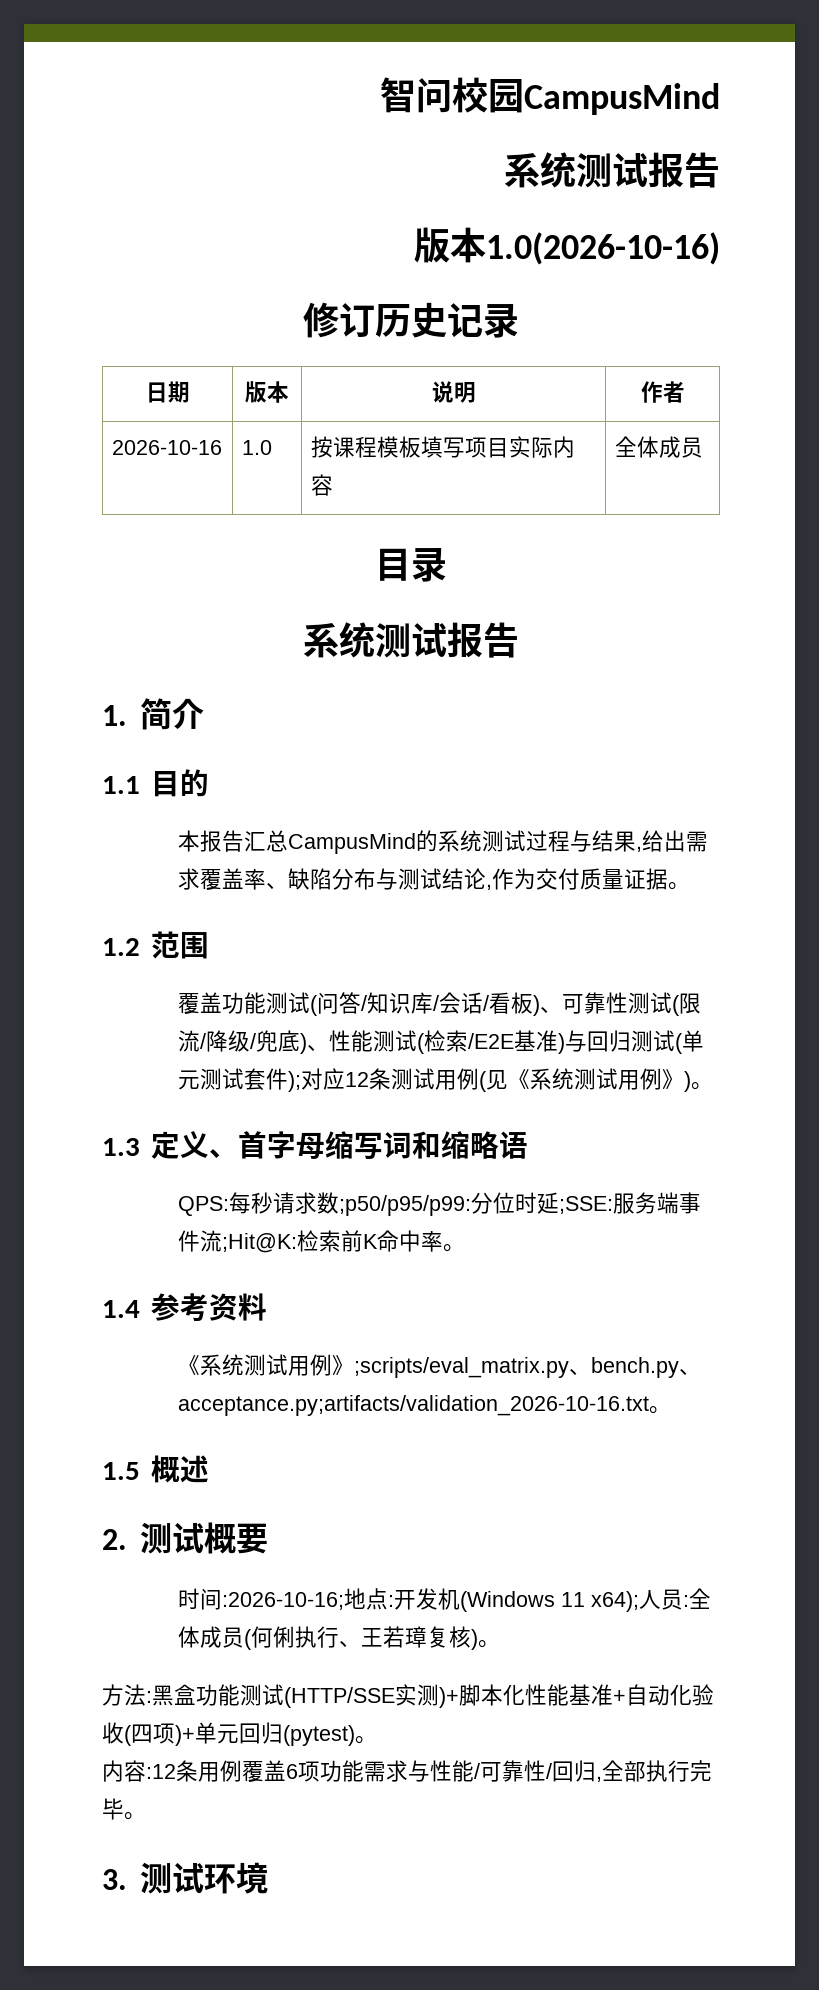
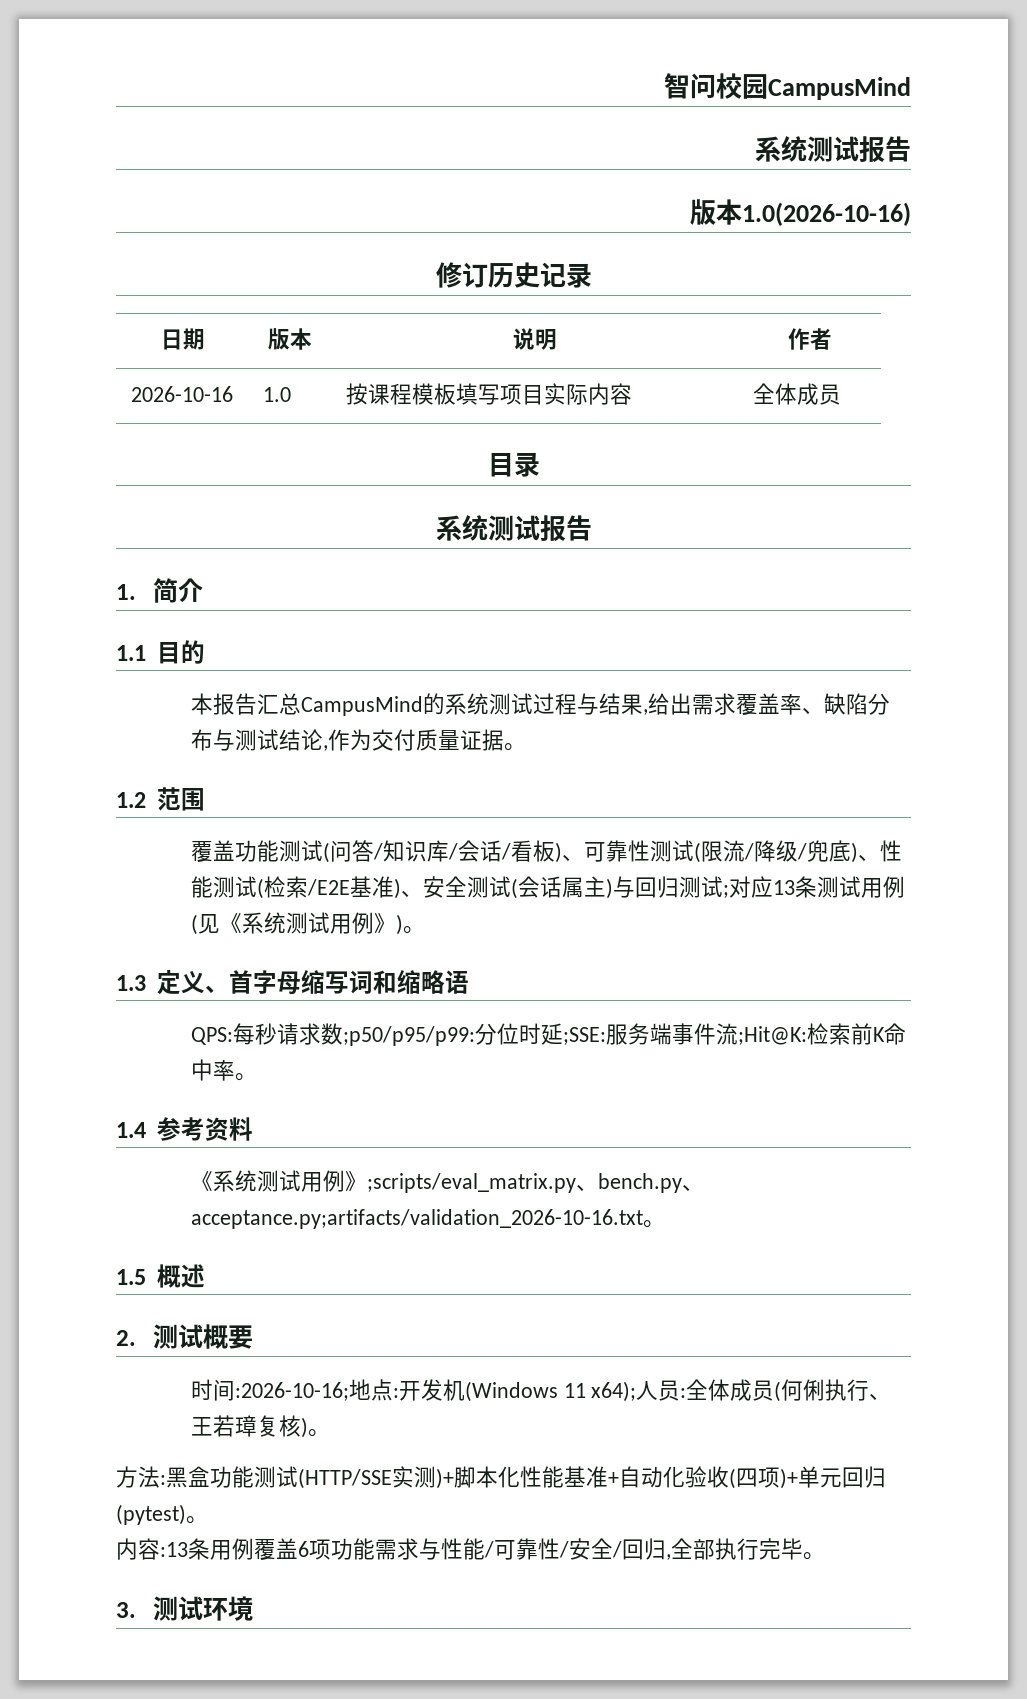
[564,1030,704,1054] [177,1068,369,1092] 与回归测试(单元测试套件);对应12 -> [400,876,795,899] 、安全测试(会话属主)与回归测试;对应13
[146,1764,176,1779] :12 -> [160,1542,188,1557] :13
(552, 1771) none -> [569,1538,622,1560] 安全/

